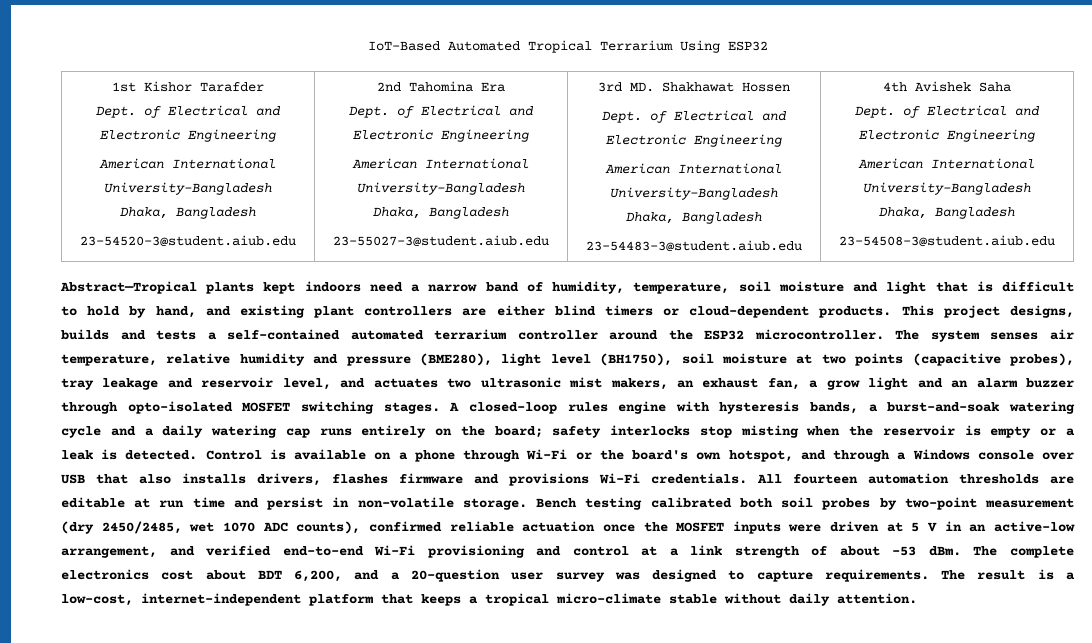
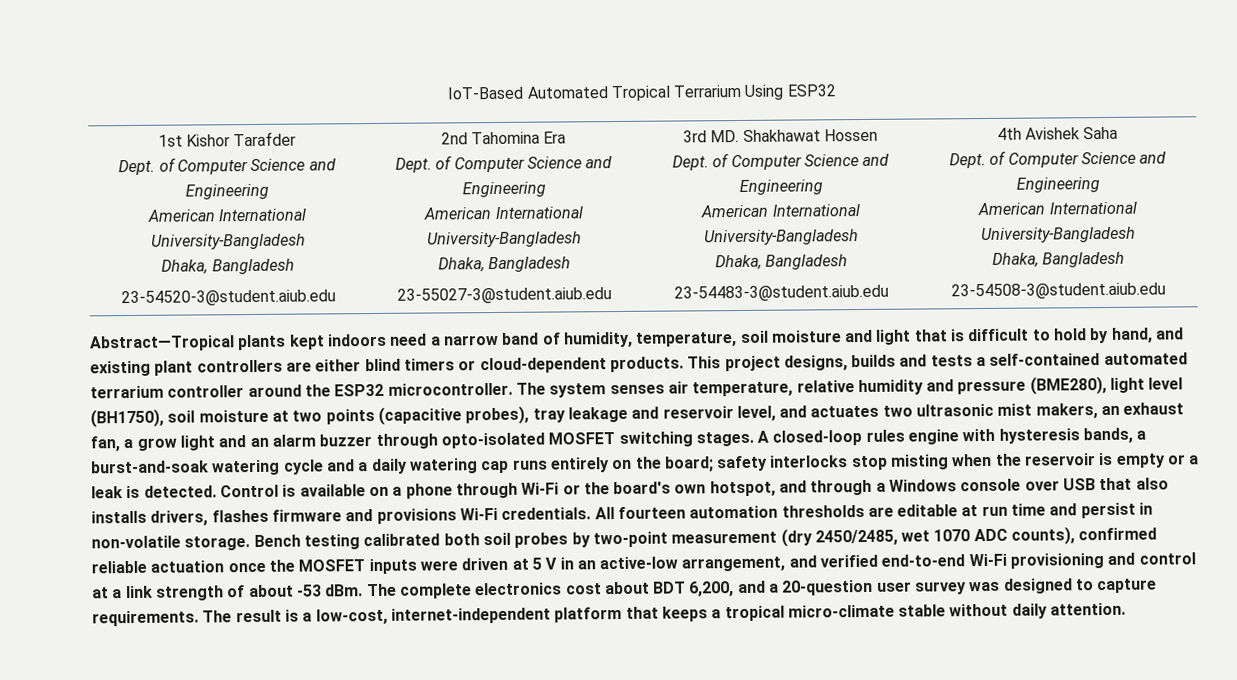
[168,105,281,116] [100,129,180,140] Electrical and Electronic -> [177,158,336,175] Computer Science and
[421,105,534,116] [353,129,433,140] Electrical and Electronic -> [453,156,613,173] Computer Science and
[674,110,787,121] [606,134,686,145] Electrical and Electronic -> [730,153,890,171] Computer Science and
[927,105,1040,116] [859,129,939,140] Electrical and Electronic -> [1007,151,1167,168] Computer Science and

